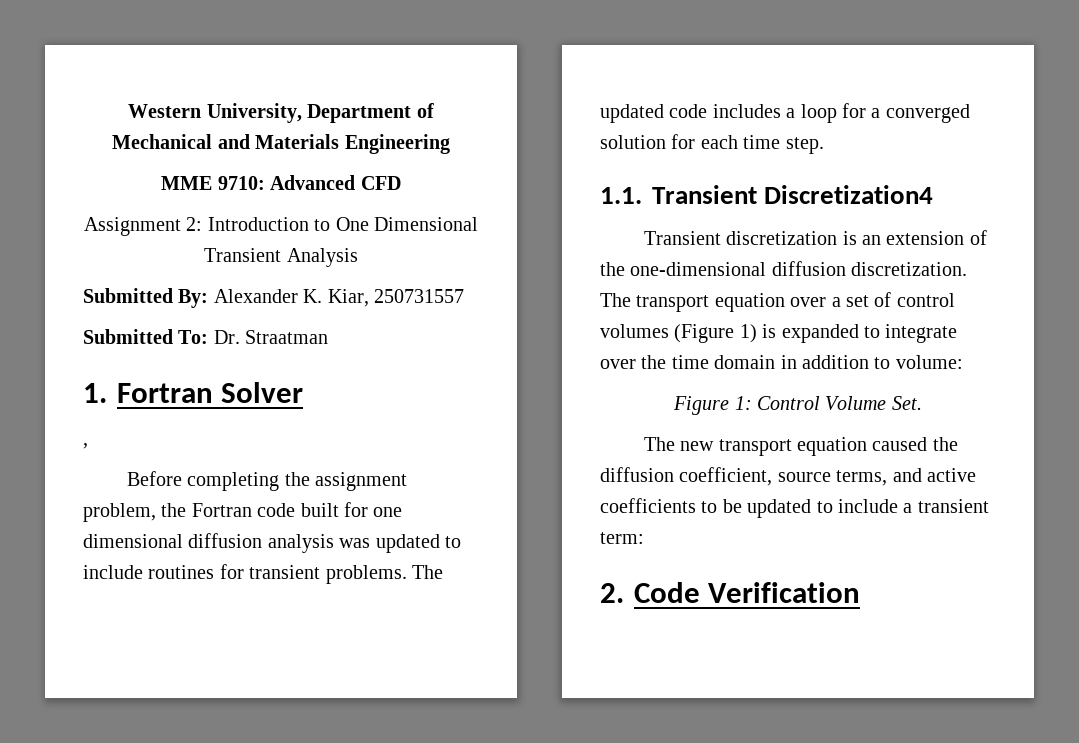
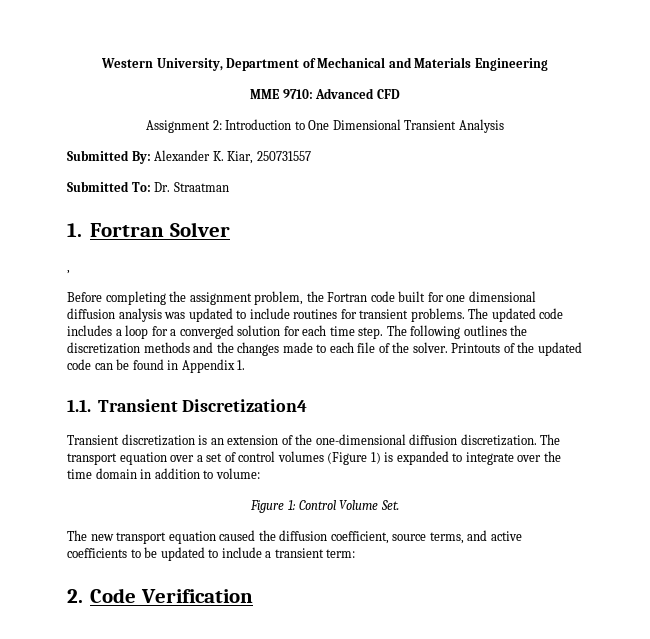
(824, 145) none -> [386,325,528,339] [67,342,582,356] [67,359,246,373] The following outlines the discretization methods and the changes made to each file of the solver. Printouts of the updated code can be found in Appendix 1.

